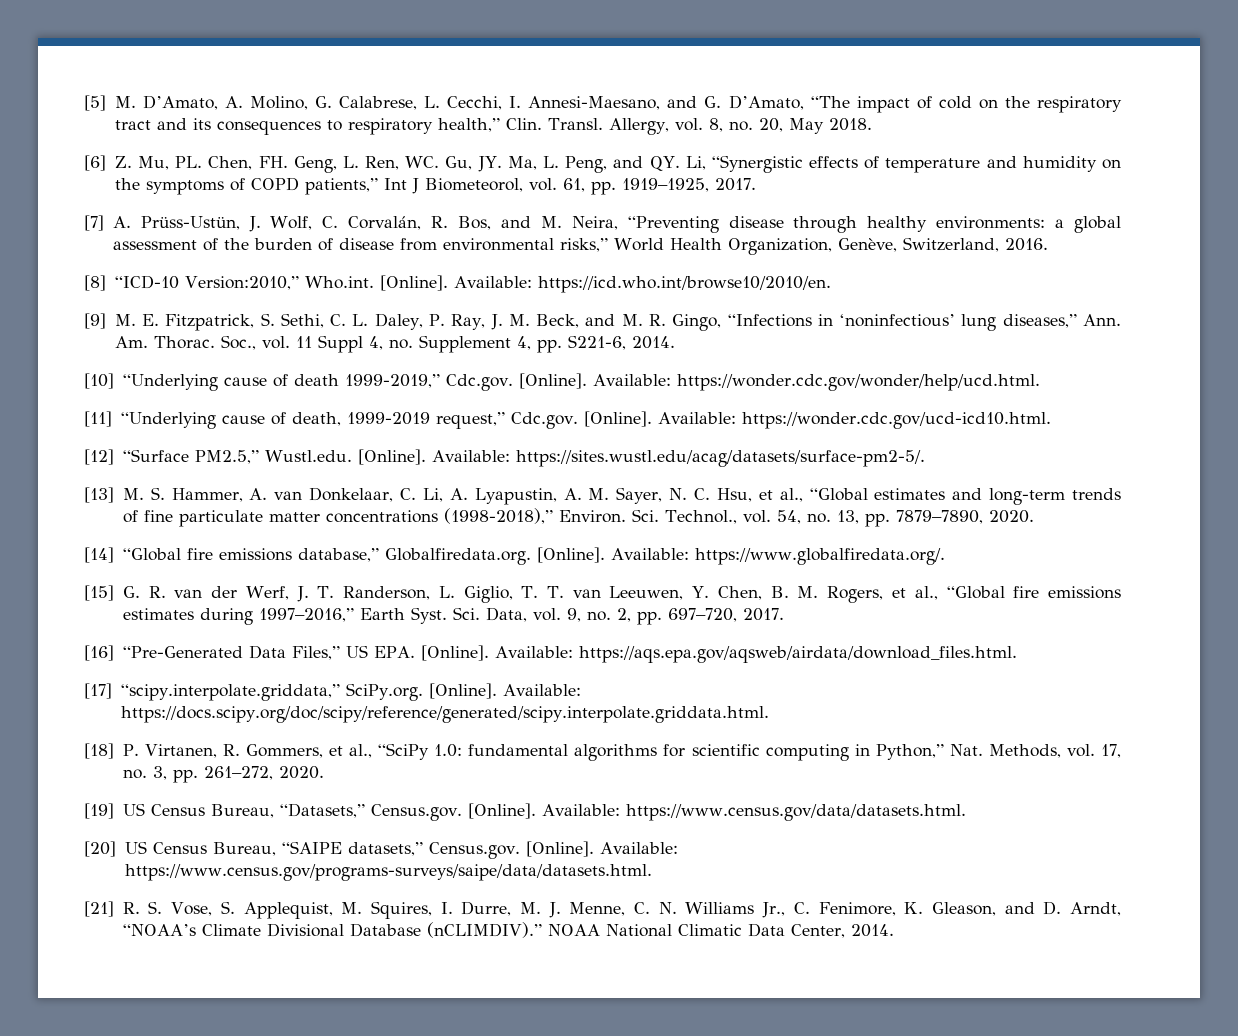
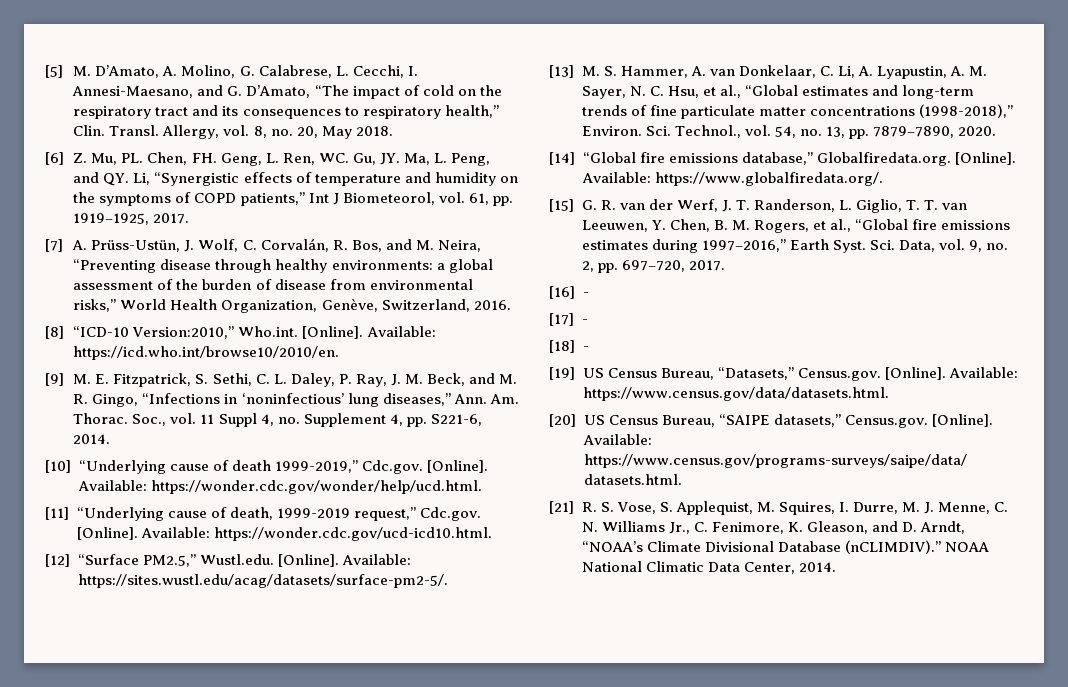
[122,645,1017,663] [84,683,581,701] [120,706,769,723] [84,743,1121,761] [122,766,324,783] “Pre-Generated Data Files,” US EPA. [Online]. Available: https://aqs.epa.gov/aqsweb/airdata/download_files.html. // [17] “scipy.interpolate.griddata,” SciPy.org. [Online]. Available: https://docs.scipy.org/doc/scipy/reference/generated/scipy.interpolate.griddata.html. // [18] P. Virtanen, R. Gommers, et al., “SciPy 1.0: fundamental algorithms for scientific computing in Python,” Nat. Methods, vol. 17, no. 3, pp. 261–272, 2020. -> [582,292,589,297] [549,313,588,326] [549,340,589,353] - // [17] - // [18] -

